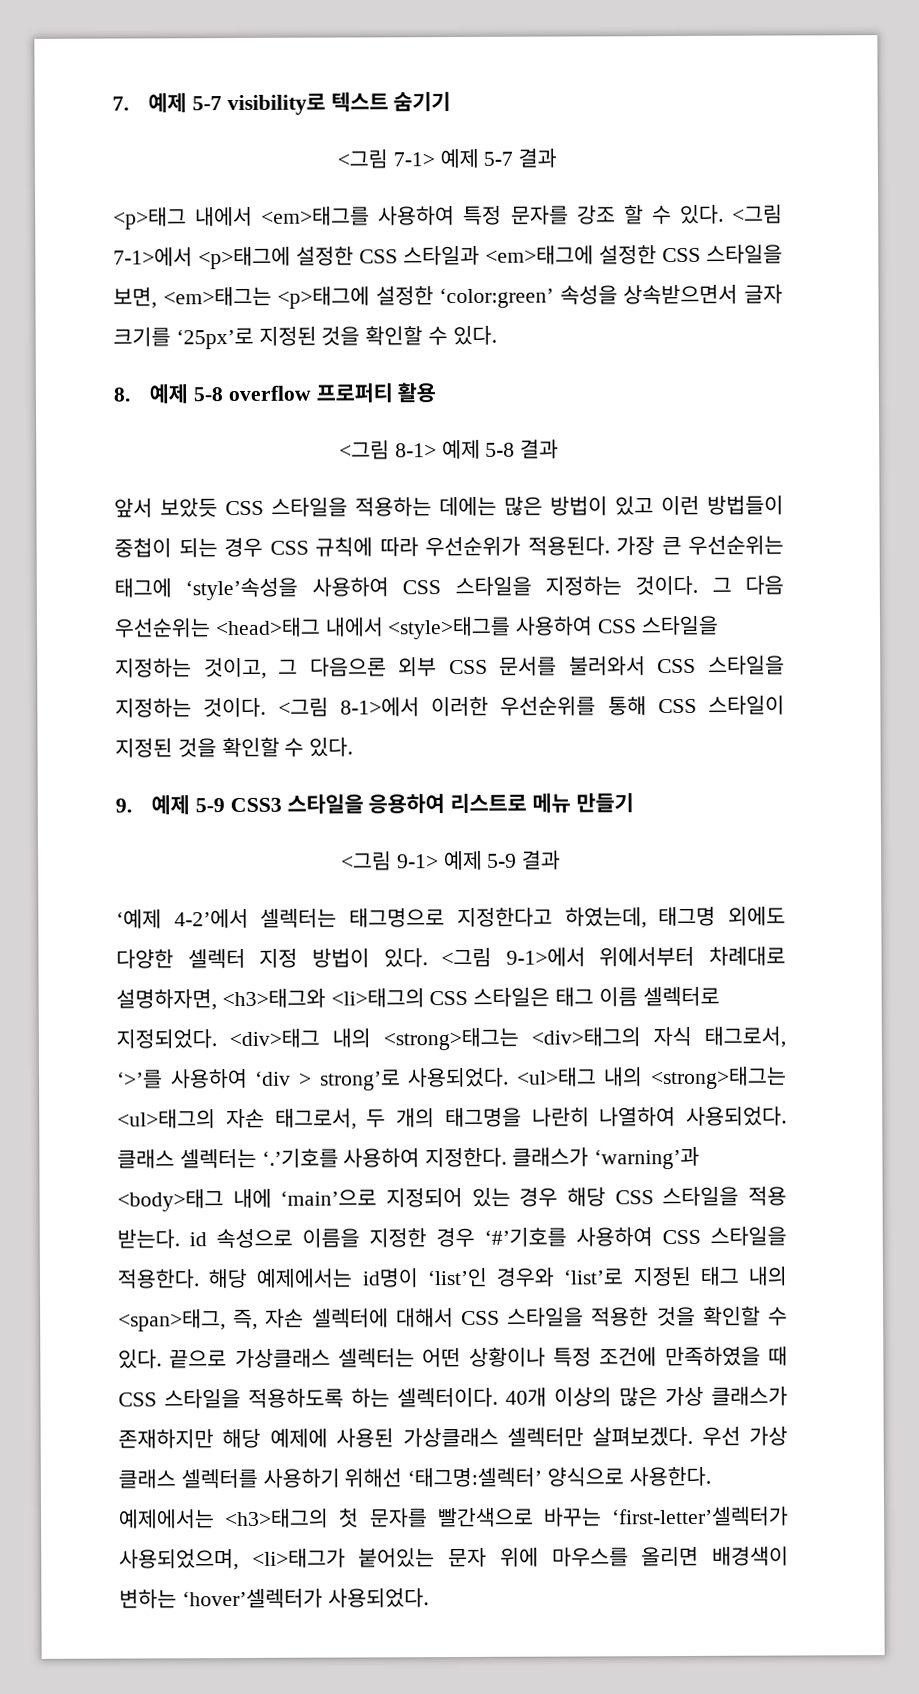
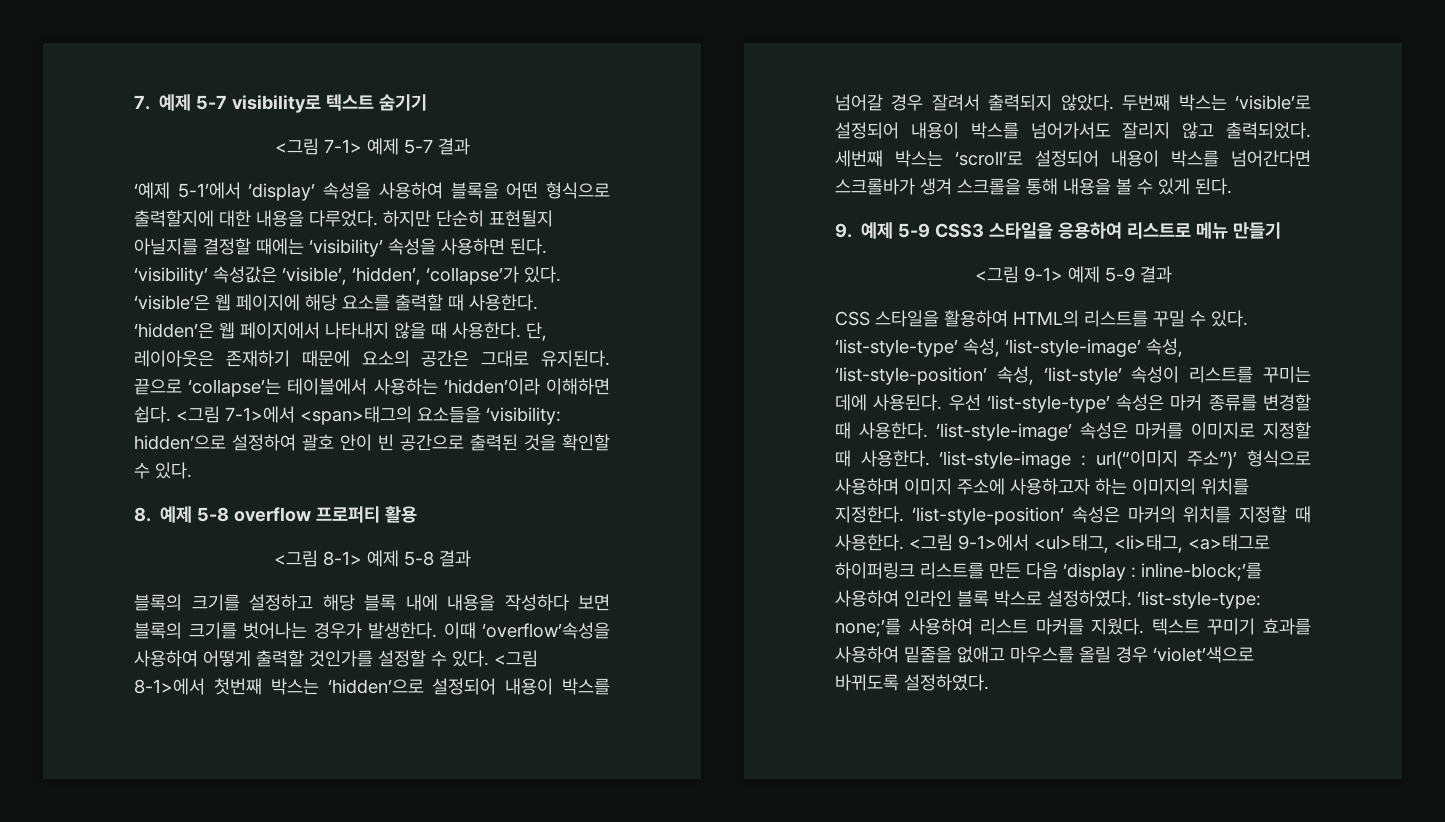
[113,204,784,230] [113,244,783,270] [113,284,783,309] [113,326,317,350] <p>태그 내에서 <em>태그를 사용하여 특정 문자를 강조 할 수 있다. <그림 7-1>에서 <p>태그에 설정한 CSS 스타일과 <em>태그에 설정한 CSS 스타일을 보면, <em>태그는 <p>태그에 설정한 ‘color:green’ 속성을 상속받으면서 글자 크기를 ‘25px’로 지정된 -> [134,182,610,201] [134,210,553,227] [134,238,547,257] [134,266,561,285] [134,294,538,311] [134,322,547,341] [134,350,610,367] [134,378,610,397] [134,406,561,425] [134,434,518,451] ‘예제 5-1’에서 ‘display’ 속성을 사용하여 블록을 어떤 형식으로 출력할지에 대한 내용을 다루었다. 하지만 단순히 표현될지 아닐지를 결정할 때에는 ‘visibility’ 속성을 사용하면 된다. ‘visibility’ 속성값은 ‘visible’, ‘hidden’, ‘collapse’가 있다. ‘visible’은 웹 페이지에 해당 요소를 출력할 때 사용한다. ‘hidden’은 웹 페이지에서 나타내지 않을 때 사용한다. 단, 레이아웃은 존재하기 때문에 요소의 공간은 그대로 유지된다. 끝으로 ‘collapse’는 테이블에서 사용하는 ‘hidden’이라 이해하면 쉽다. <그림 7-1>에서 <span>태그의 요소들을 ‘visibility: hidden’으로 설정하여 괄호 안이 빈 공간으로 출력된
[114,495,784,518] [114,535,784,558] [114,575,784,601] [114,615,719,640] [115,655,785,680] [115,695,785,718] [115,736,354,758] 앞서 보았듯 CSS 스타일을 적용하는 데에는 많은 방법이 있고 이런 방법들이 중첩이 되는 경우 CSS 규칙에 따라 우선순위가 적용된다. 가장 큰 우선순위는 태그에 ‘style’속성을 사용하여 CSS 스타일을 지정하는 것이다. 그 다음 우선순위는 <head>태그 내에서 <style>태그를 사용하여 CSS 스타일을 지정하는 것이고, 그 다음으론 외부 CSS 문서를 불러와서 CSS 스타일을 지정하는 것이다. <그림 8-1>에서 이러한 우선순위를 통해 CSS 스타일이 지정된 것을 확인할 수 있다. -> [134,594,610,611] [134,622,610,639] [134,650,538,667] [134,678,610,695] [835,94,1311,111] [835,122,1311,139] [835,150,1311,167] [835,178,1232,195] 블록의 크기를 설정하고 해당 블록 내에 내용을 작성하다 보면 블록의 크기를 벗어나는 경우가 발생한다. 이때 ‘overflow’속성을 사용하여 어떻게 출력할 것인가를 설정할 수 있다. <그림 8-1>에서 첫번째 박스는 ‘hidden’으로 설정되어 내용이 박스를 넘어갈 경우 잘려서 출력되지 않았다. 두번째 박스는 ‘visible’로 설정되어 내용이 박스를 넘어가서도 잘리지 않고 출력되었다. 세번째 박스는 ‘scroll’로 설정되어 내용이 박스를 넘어간다면 스크롤바가 생겨 스크롤을 통해 내용을 볼 수 있게 된다.
[116,906,786,929] [116,946,786,969] [116,986,720,1011] [116,1026,786,1051] [117,1066,787,1091] [117,1106,787,1130] [117,1146,700,1170] [117,1186,787,1212] [117,1226,787,1249] [117,1266,787,1289] [118,1305,789,1332] [118,1346,788,1369] [118,1386,788,1409] [118,1426,788,1449] [118,1466,711,1489] [119,1506,789,1529] [119,1546,789,1571] [119,1588,429,1609] ‘예제 4-2’에서 셀렉터는 태그명으로 지정한다고 하였는데, 태그명 외에도 다양한 셀렉터 지정 방법이 있다. <그림 9-1>에서 위에서부터 차례대로 설명하자면, <h3>태그와 <li>태그의 CSS 스타일은 태그 이름 셀렉터로 지정되었다. <div>태그 내의 <strong>태그는 <div>태그의 자식 태그로서, ‘>’를 사용하여 ‘div > strong’로 사용되었다. <ul>태그 내의 <strong>태그는 <ul>태그의 자손 태그로서, 두 개의 태그명을 나란히 나열하여 사용되었다. 클래스 셀렉터는 ‘.’기호를 사용하여 지정한다. 클래스가 ‘warning’과 <body>태그 내에 ‘main’으로 지정되어 있는 경우 해당 CSS 스타일을 적용 받는다. id 속성으로 이름을 지정한 경우 ‘#’기호를 사용하여 CSS 스타일을 적용한다. 해당 예제에서는 id명이 ‘list’인 경우와 ‘list’로 지정된 태그 내의 <span>태그, 즉, 자손 셀렉터에 대해서 CSS 스타일을 적용한 것을 확인할 수 있다. 끝으로 가상클래스 셀렉터는 어떤 상황이나 특정 조건에 만족하였을 때 CSS 스타일을 적용하도록 하는 셀렉터이다. 40개 이상의 많은 가상 클래스가 존재하지만 해당 예제에 사용된 가상클래스 셀렉터만 살펴보겠다. 우선 가상 클래스 셀렉터를 사용하기 위해선 ‘태그명:셀렉터’ 양식으로 사용한다. 예제에서는 <h3>태그의 첫 문자를 빨간색으로 바꾸는 ‘first-letter’셀렉터가 사용되었으며, <li>태그가 붙어있는 문자 위에 마우스를 올리면 배경색이 변하는 ‘hover’셀렉터가 사용되었다. -> [835,310,1248,327] [835,338,1183,357] [835,366,1311,385] [835,394,1311,413] [835,422,1311,441] [835,450,1311,469] [835,478,1249,495] [835,506,1311,525] [835,534,1270,553] [835,562,1262,581] [835,590,1261,609] [835,618,1311,637] [835,646,1254,663] [835,674,989,691] CSS 스타일을 활용하여 HTML의 리스트를 꾸밀 수 있다. ‘list-style-type’ 속성, ‘list-style-image’ 속성, ‘list-style-position’ 속성, ‘list-style’ 속성이 리스트를 꾸미는 데에 사용된다. 우선 ‘list-style-type’ 속성은 마커 종류를 변경할 때 사용한다. ‘list-style-image’ 속성은 마커를 이미지로 지정할 때 사용한다. ‘list-style-image : url(“이미지 주소”)’ 형식으로 사용하며 이미지 주소에 사용하고자 하는 이미지의 위치를 지정한다. ‘list-style-position’ 속성은 마커의 위치를 지정할 때 사용한다. <그림 9-1>에서 <ul>태그, <li>태그, <a>태그로 하이퍼링크 리스트를 만든 다음 ‘display : inline-block;’를 사용하여 인라인 블록 박스로 설정하였다. ‘list-style-type: none;’를 사용하여 리스트 마커를 지웠다. 텍스트 꾸미기 효과를 사용하여 밑줄을 없애고 마우스를 올릴 경우 ‘violet’색으로 바뀌도록 설정하였다.

